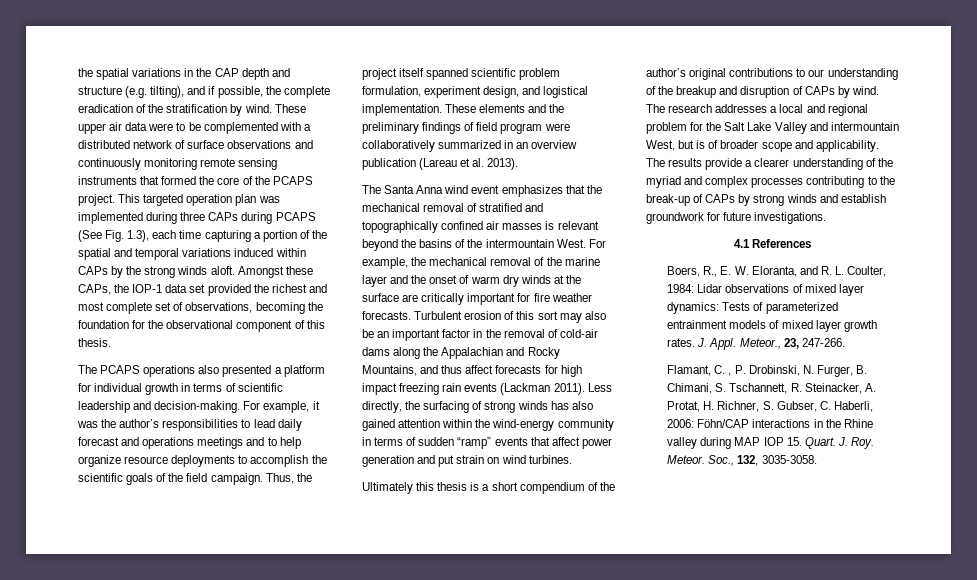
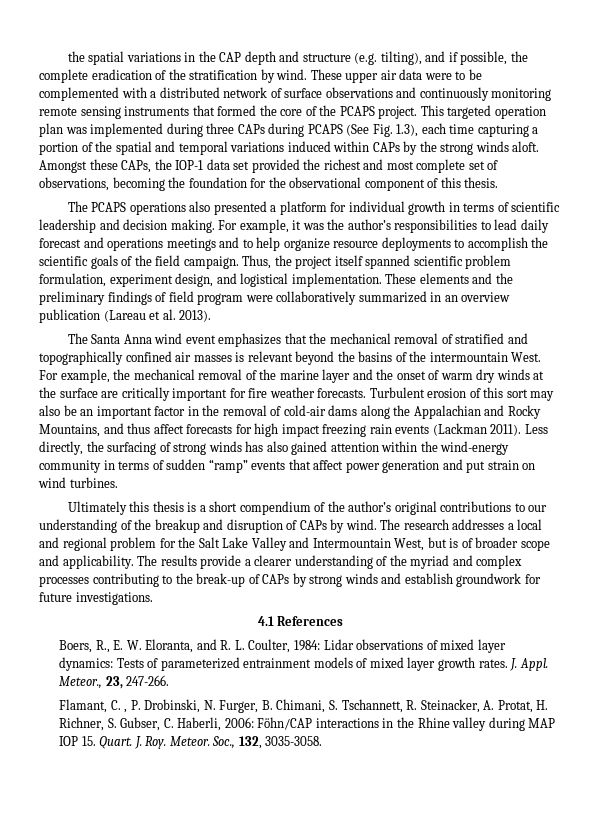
[154,401,241,413] decision-making. -> [123,219,215,233] decision making.
[830,122,899,131] intermountain -> [312,538,391,548] Intermountain

